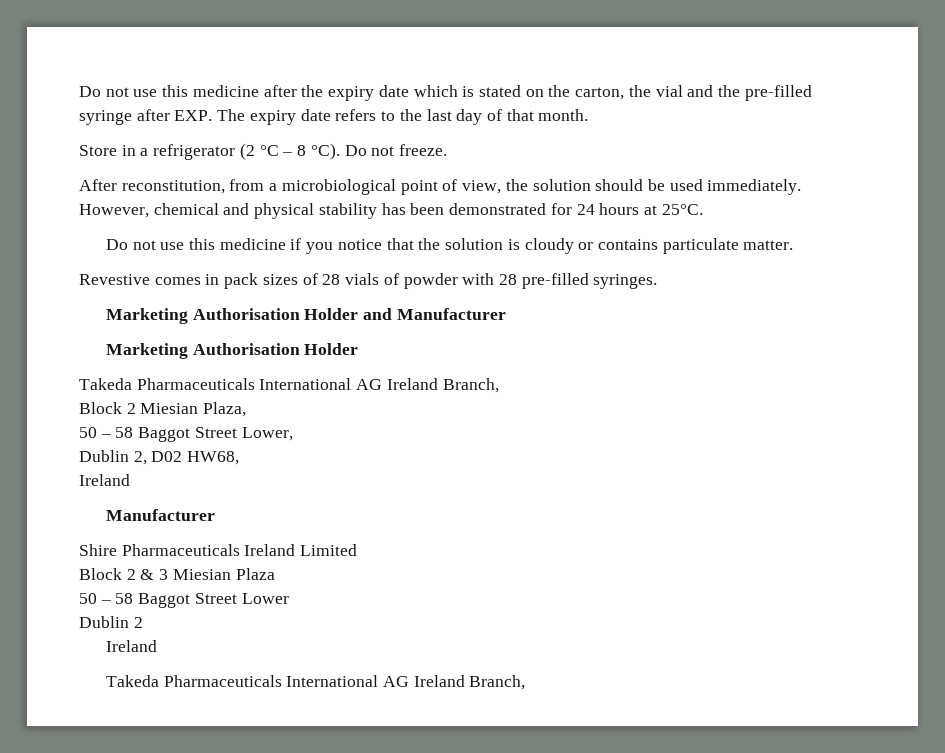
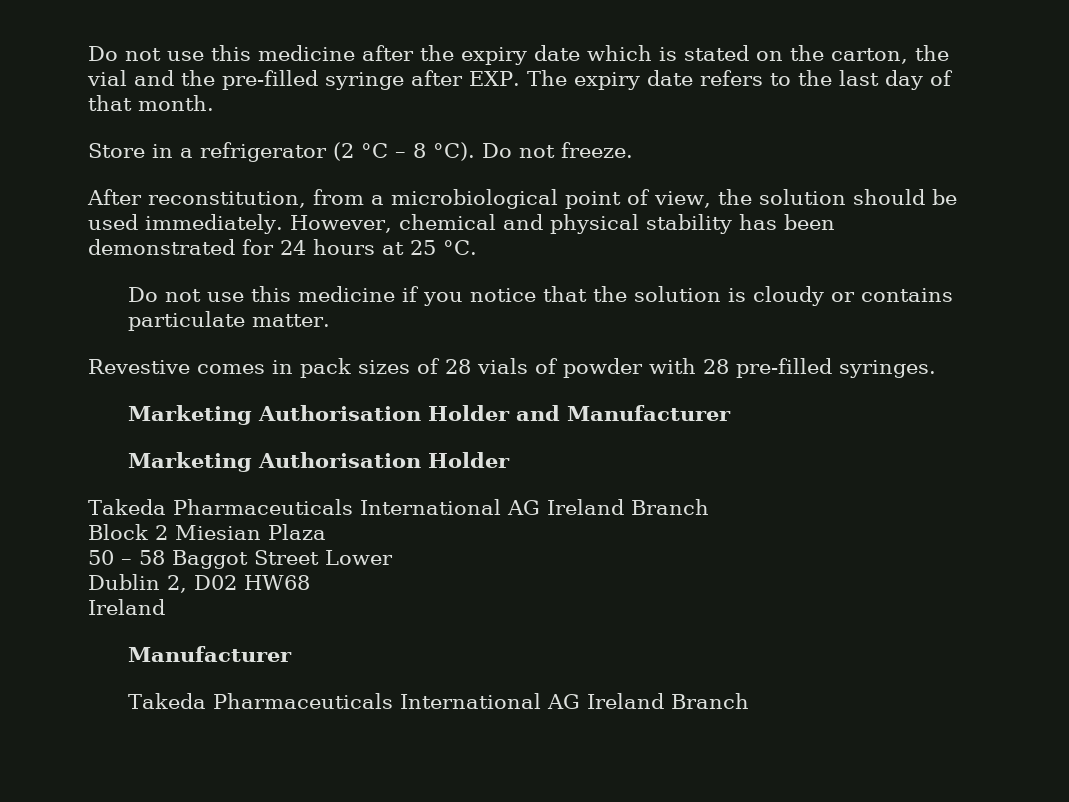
[661,204,703,215] 25°C. -> [410,240,477,255] 25 °C.
[442,378,499,393] Branch, -> [630,499,709,515] Branch
[203,402,247,417] [79,427,293,442] [79,450,240,465] [79,474,130,486] [105,509,215,521] [79,544,358,556] [79,568,231,580] Plaza, // 50 – 58 Baggot Street Lower, // Dublin 2, D02 HW68, // Ireland // Manufacturer // Shire Pharmaceuticals Ireland Limited // Block 2 & 3 Miesian -> (261, 532) none
[133,617,143,628] [105,640,157,652] [105,675,526,690] 2 // Ireland // Takeda Pharmaceuticals International AG Ireland Branch, -> [167,575,310,593] [88,599,165,615] [127,646,292,662] [127,693,749,709] 2, D02 HW68 // Ireland // Manufacturer // Takeda Pharmaceuticals International AG Ireland Branch

